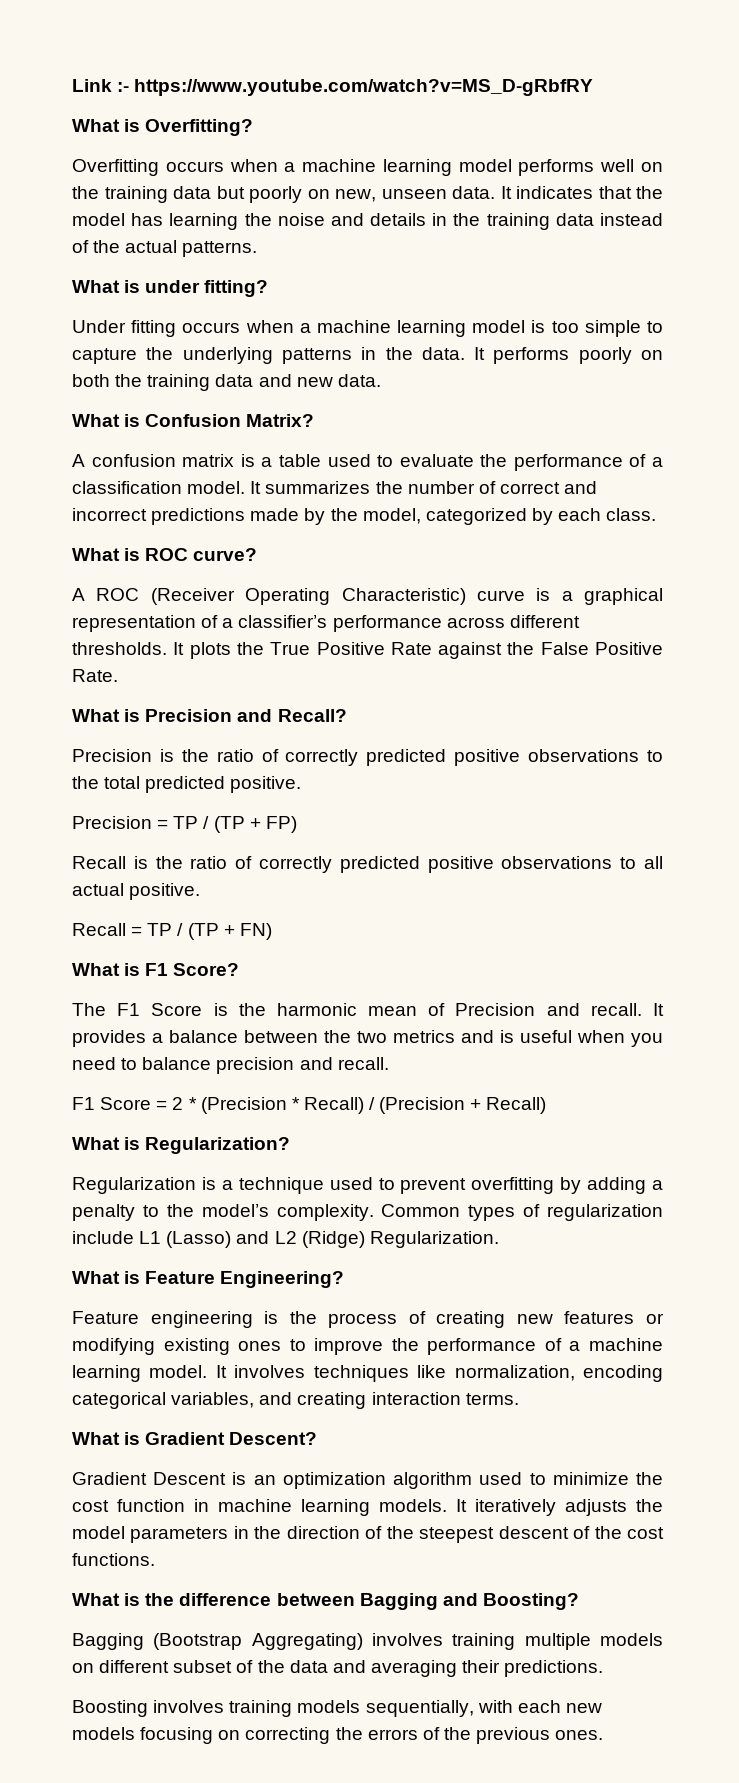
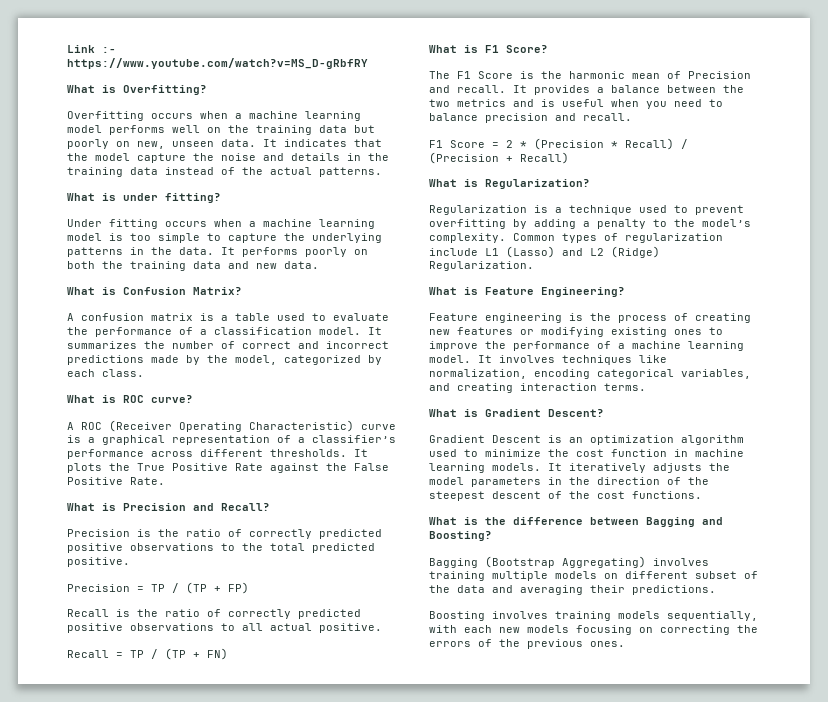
[131,213,239,230] has learning -> [137,153,186,163] capture

